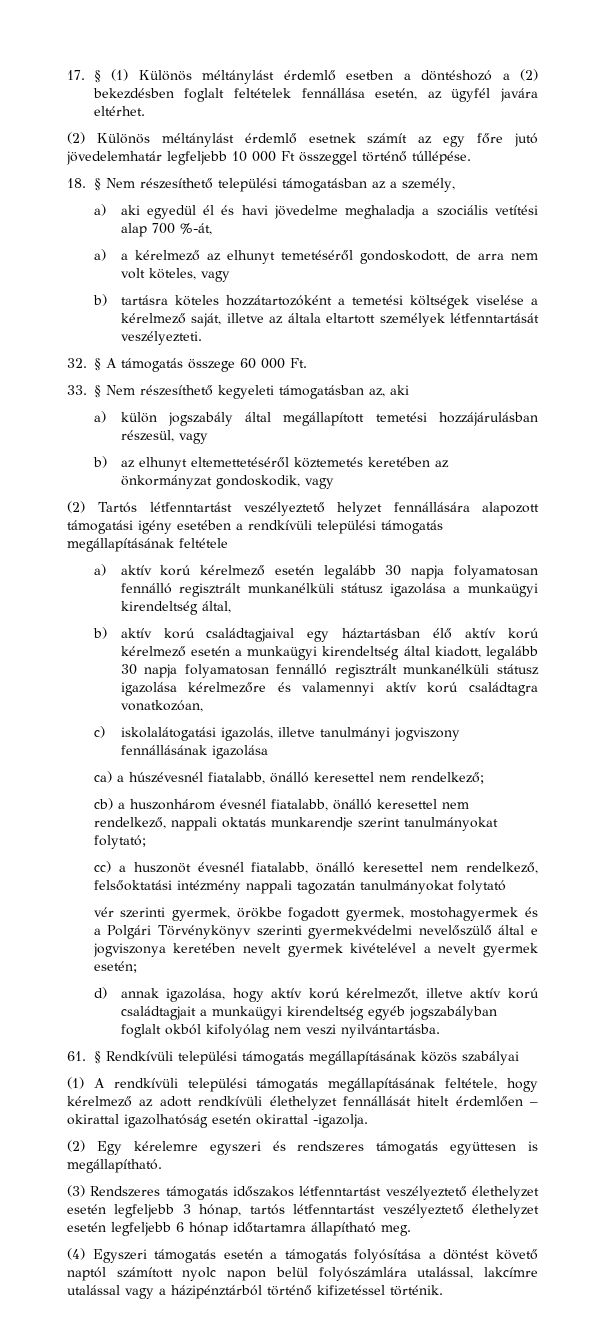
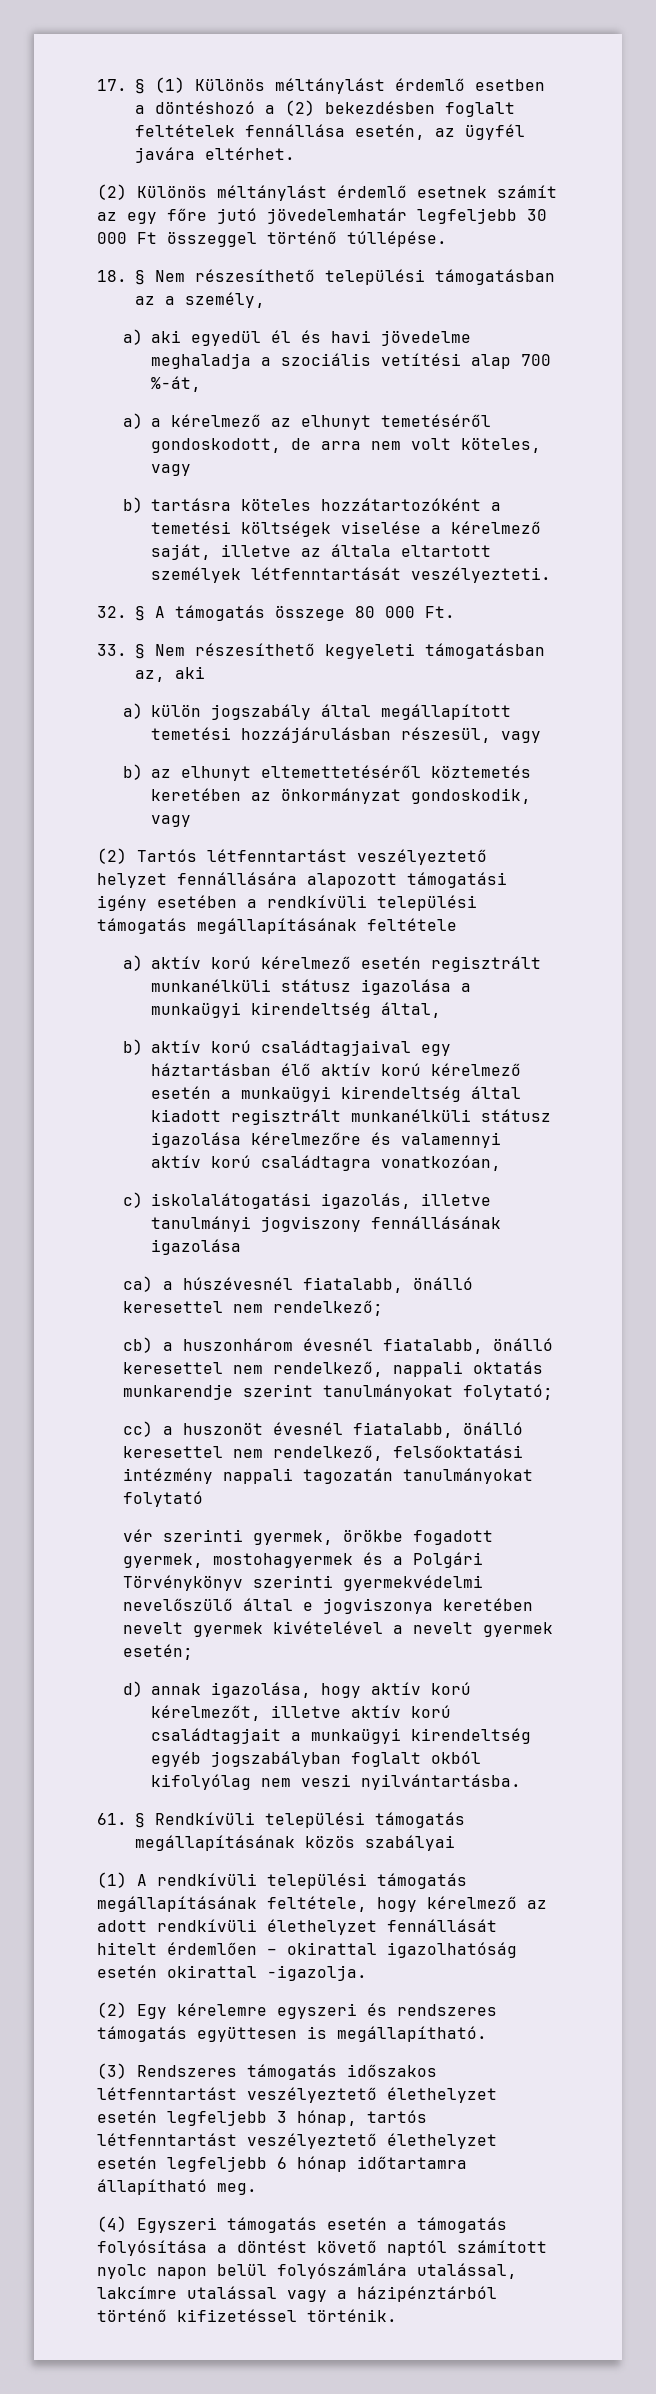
[232,151,247,162] 10 -> [527,209,547,221] 30
[240,358,256,369] 60 -> [355,606,375,618] 80
[323,565,538,579] [120,583,172,594] legalább 30 napja folyamatosan fennálló -> (421, 962) none
[434,646,538,660] [120,664,328,678] kiadott, legalább 30 napja folyamatosan fennálló -> [150,1109,221,1122] kiadott

